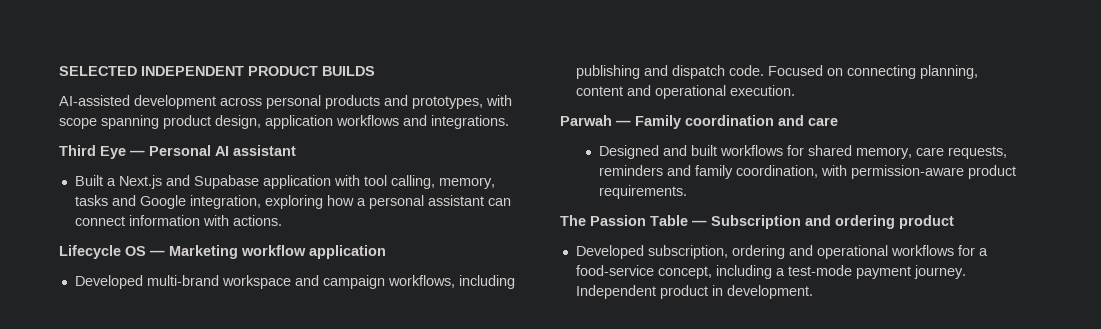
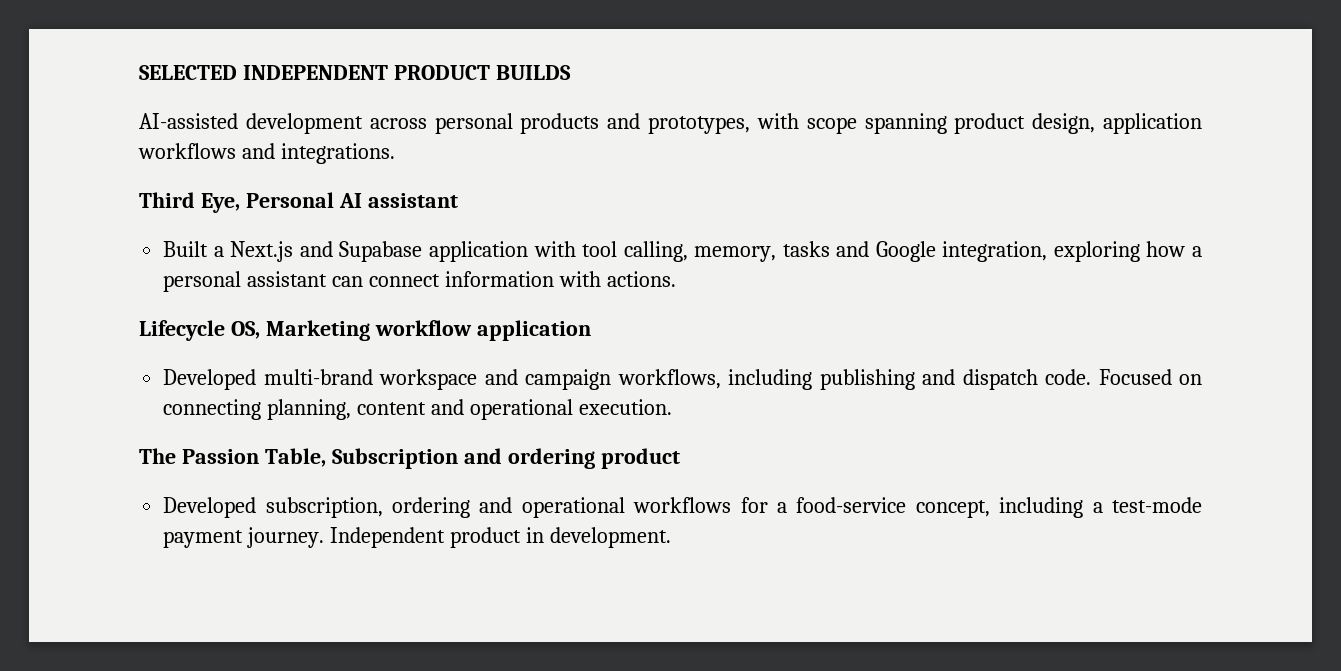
[100,146,145,159] Eye — -> [200,193,240,213] Eye,
[125,246,165,256] OS — -> [230,321,260,339] OS,
[560,115,838,129] [599,145,1008,159] [599,165,1017,179] [599,185,688,199] // Parwah — Family coordination and care // Designed and built workflows for shared memory, care requests, reminders and family coordination, with permission-aware product requirements. -> (672, 407) none
[650,215,707,226] Table — -> [264,448,326,467] Table,

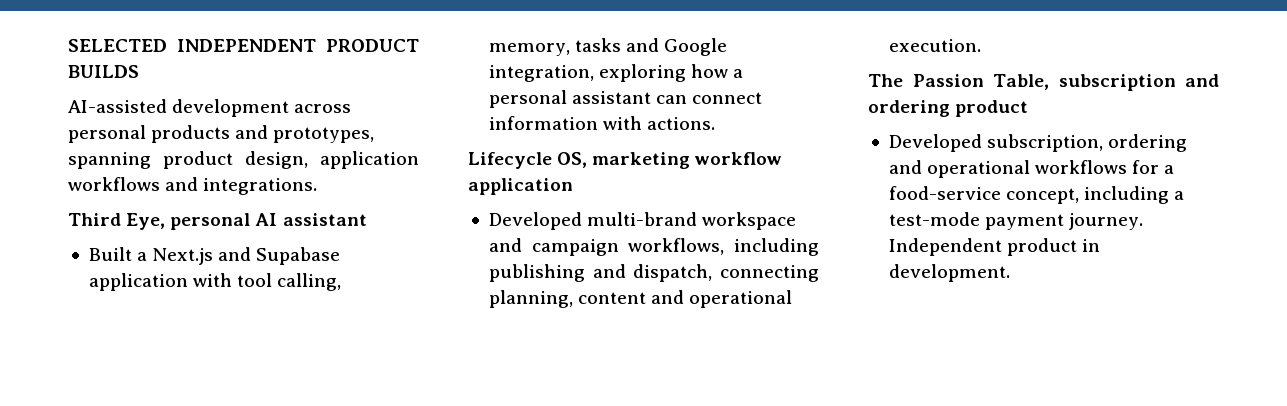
[756,113,857,134] with scope -> (375, 135) none
[245,192,334,208] Personal -> [170,213,251,230] personal
[265,320,370,341] Marketing -> [592,152,691,169] marketing
[962,369,1203,390] dispatch code. Focused on -> [633,264,713,282] dispatch,
[331,448,458,469] Subscription -> [1058,74,1176,91] subscription

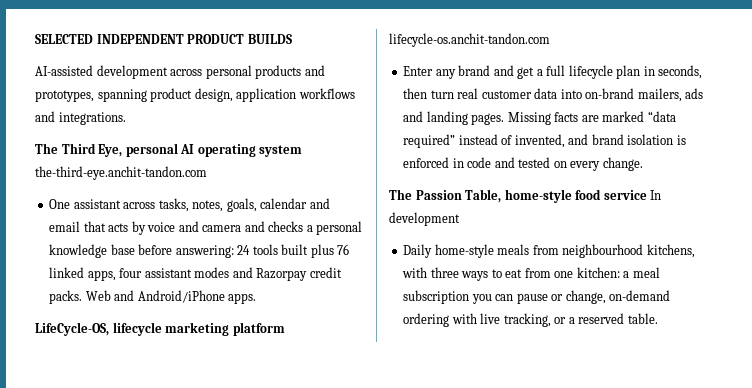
(318, 186) none -> [35,143,58,154] The
[282,213,367,226] [88,247,341,265] [88,273,342,291] [488,38,728,56] [488,64,744,82] [488,90,763,108] [488,116,716,130] [468,152,783,169] [468,178,573,195] [488,212,797,230] [488,238,819,256] [488,264,819,282] [488,290,793,308] [888,39,981,52] [868,74,1219,91] [868,100,1029,117] [888,134,1188,152] [888,160,1175,178] [888,186,1185,204] [888,212,1144,230] [888,238,1101,256] [888,264,1010,282] assistant // Built a Next.js and Supabase application with tool calling, memory, tasks and Google integration, exploring how a personal assistant can connect information with actions. // Lifecycle OS, marketing workflow application // Developed multi-brand workspace and campaign workflows, including publishing and dispatch, connecting planning, content and operational execution. // The Passion Table, subscription and ordering product // Developed subscription, ordering and operational workflows for a food-service concept, including a test-mode payment journey. Independent product in development. -> [197,144,303,157] [35,166,207,180] [49,198,330,212] [49,221,363,235] [49,244,350,258] [49,267,342,281] [49,290,257,304] [35,322,285,336] [389,33,550,47] [403,65,703,79] [403,88,704,102] [403,111,676,125] [403,134,686,148] [403,157,643,171] [389,189,662,203] [389,212,460,226] [403,244,695,258] [402,267,660,281] [403,290,671,304] [403,313,658,327] operating system the-third-eye.anchit-tandon.com // One assistant across tasks, notes, goals, calendar and email that acts by voice and camera and checks a personal knowledge base before answering: 24 tools built plus 76 linked apps, four assistant modes and Razorpay credit packs. Web and Android/iPhone apps. // LifeCycle-OS, lifecycle marketing platform lifecycle-os.anchit-tandon.com // Enter any brand and get a full lifecycle plan in seconds, then turn real customer data into on-brand mailers, ads and landing pages. Missing facts are marked “data required” instead of invented, and brand isolation is enforced in code and tested on every change. // The Passion Table, home-style food service In development // Daily home-style meals from neighbourhood kitchens, with three ways to eat from one kitchen: a meal subscription you can pause or change, on-demand ordering with live tracking, or a reserved table.

